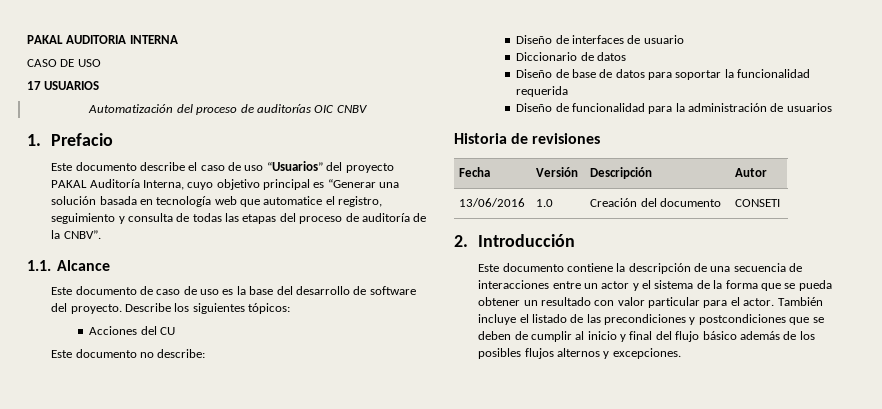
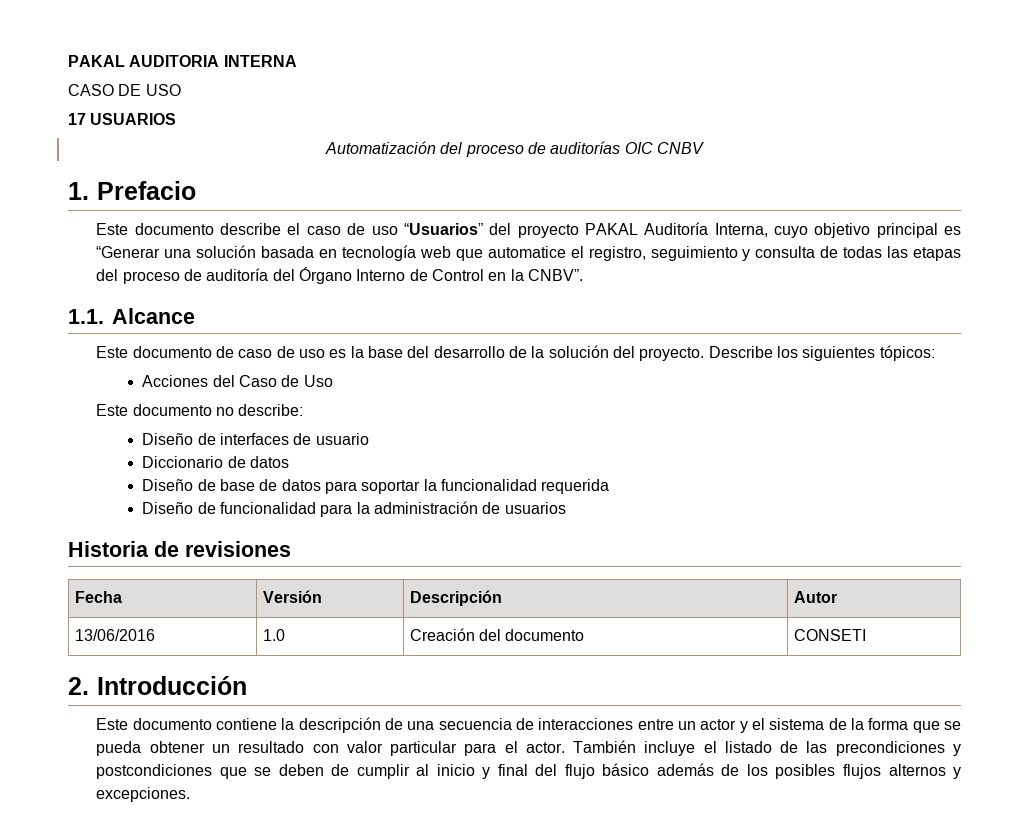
[413,213,427,222] de -> [272,267,507,284] del Órgano Interno de Control en
[369,286,416,295] software -> [531,345,609,358] la solución
[159,327,175,335] CU -> [239,375,333,387] Caso de Uso

